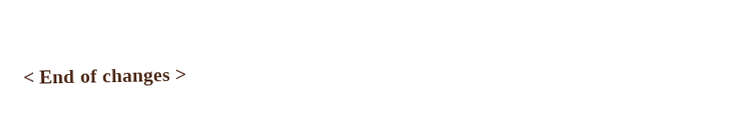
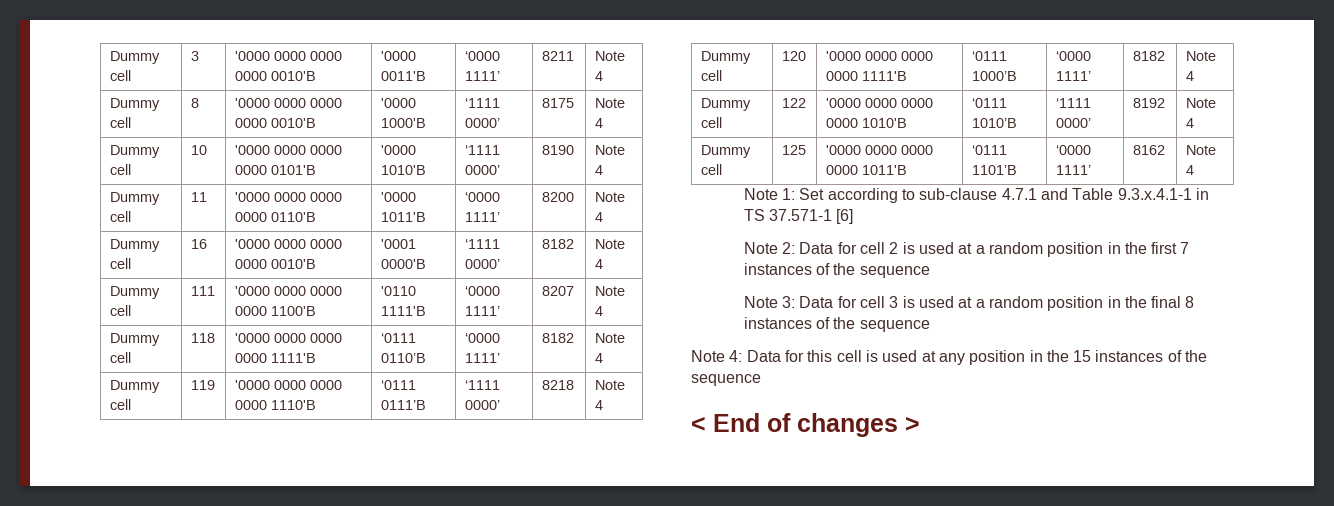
(23, 77) none -> [109,51,160,64] [109,70,131,81] [190,51,199,61] [234,51,342,61] [234,71,316,81] [380,51,416,61] [380,71,426,81] [464,51,500,61] [464,71,500,81] [541,51,574,61] [594,51,625,61] [594,71,603,81] [109,98,160,111] [109,117,131,128] [190,98,199,108] [234,98,342,108] [234,118,316,128] [380,98,416,108] [380,118,426,128] [464,98,500,108] [464,118,500,128] [541,98,574,108] [594,98,625,108] [594,118,603,128] [109,145,160,158] [109,164,131,175] [190,145,207,155] [234,145,342,155] [234,165,316,175] [380,145,416,155] [380,165,426,175] [464,145,500,155] [464,165,500,175] [541,145,574,155] [594,145,625,155] [594,165,603,175] [109,192,160,205] [109,211,131,222] [190,192,207,202] [234,192,342,202] [234,212,316,222] [380,192,416,202] [380,212,426,222] [464,192,500,202] [464,212,500,222] [541,192,574,202] [594,192,625,202] [594,212,603,222] [109,239,160,252] [109,258,131,269] [190,239,207,249] [234,239,342,249] [234,259,316,269] [380,239,416,249] [380,259,426,269] [464,239,500,249] [464,259,500,269] [541,239,574,249] [594,239,625,249] [594,259,603,269] [109,286,160,299] [109,305,131,316] [190,286,215,296] [234,286,342,296] [234,306,316,316] [380,286,416,296] [380,306,426,316] [464,286,500,296] [464,306,500,316] [541,286,574,296] [594,286,625,296] [594,306,603,316] [109,333,160,346] [109,352,131,363] [190,333,215,343] [234,333,342,343] [234,353,316,363] [380,333,416,343] [380,353,426,363] [464,333,500,343] [464,353,500,363] [541,333,574,343] [594,333,625,343] [594,353,603,363] [109,380,160,393] [109,399,131,410] [190,380,215,390] [234,380,342,390] [234,400,316,410] [380,380,416,390] [380,400,426,410] [464,380,500,390] [464,400,500,410] [541,380,574,390] [594,380,625,390] [594,400,603,410] [700,51,751,64] [700,70,722,81] [781,51,806,61] [825,51,933,61] [825,71,907,81] [971,51,1007,61] [971,71,1017,81] [1055,51,1091,61] [1055,71,1091,81] [1132,51,1165,61] [1185,51,1216,61] [1185,71,1194,81] [700,98,751,111] [700,117,722,128] [781,98,806,108] [825,98,933,108] [825,118,907,128] [971,98,1007,108] [971,118,1017,128] [1055,98,1091,108] [1055,118,1091,128] [1132,98,1165,108] [1185,98,1216,108] [1185,118,1194,128] [700,145,751,158] [700,164,722,175] [781,145,806,155] [825,145,933,155] [825,165,907,175] [971,145,1007,155] [971,165,1017,175] [1055,145,1091,155] [1055,165,1091,175] [1132,145,1165,155] [1185,145,1216,155] [1185,165,1194,175] [743,188,1209,203] [743,209,854,224] [743,242,1190,257] [743,263,930,278] [743,296,1195,311] [743,317,930,332] [691,350,1208,365] [691,374,761,386] Dummy cell | 3 | '0000 0000 0000 0000 0010'B | '0000 0011'B | ‘0000 1111’ | 8211 | Note 4 // Dummy cell | 8 | '0000 0000 0000 0000 0010'B | '0000 1000'B | ‘1111 0000’ | 8175 | Note 4 // Dummy cell | 10 | '0000 0000 0000 0000 0101'B | '0000 1010'B | ‘1111 0000’ | 8190 | Note 4 // Dummy cell | 11 | '0000 0000 0000 0000 0110'B | '0000 1011'B | ‘0000 1111’ | 8200 | Note 4 // Dummy cell | 16 | '0000 0000 0000 0000 0010'B | '0001 0000'B | ‘1111 0000’ | 8182 | Note 4 // Dummy cell | 111 | '0000 0000 0000 0000 1100'B | '0110 1111'B | ‘0000 1111’ | 8207 | Note 4 // Dummy cell | 118 | '0000 0000 0000 0000 1111'B | ‘0111 0110’B | ‘0000 1111’ | 8182 | Note 4 // Dummy cell | 119 | '0000 0000 0000 0000 1110'B | ‘0111 0111’B | ‘1111 0000’ | 8218 | Note 4 // Dummy cell | 120 | '0000 0000 0000 0000 1111'B | ‘0111 1000’B | ‘0000 1111’ | 8182 | Note 4 // Dummy cell | 122 | '0000 0000 0000 0000 1010'B | ‘0111 1010’B | ‘1111 0000’ | 8192 | Note 4 // Dummy cell | 125 | '0000 0000 0000 0000 1011'B | ‘0111 1101’B | ‘0000 1111’ | 8162 | Note 4 // Note 1: Set according to sub-clause 4.7.1 and Table 9.3.x.4.1-1 in TS 37.571-1 [6] // Note 2: Data for cell 2 is used at a random position in the first 7 instances of the sequence // Note 3: Data for cell 3 is used at a random position in the final 8 instances of the sequence // Note 4: Data for this cell is used at any position in the 15 instances of the sequence //

